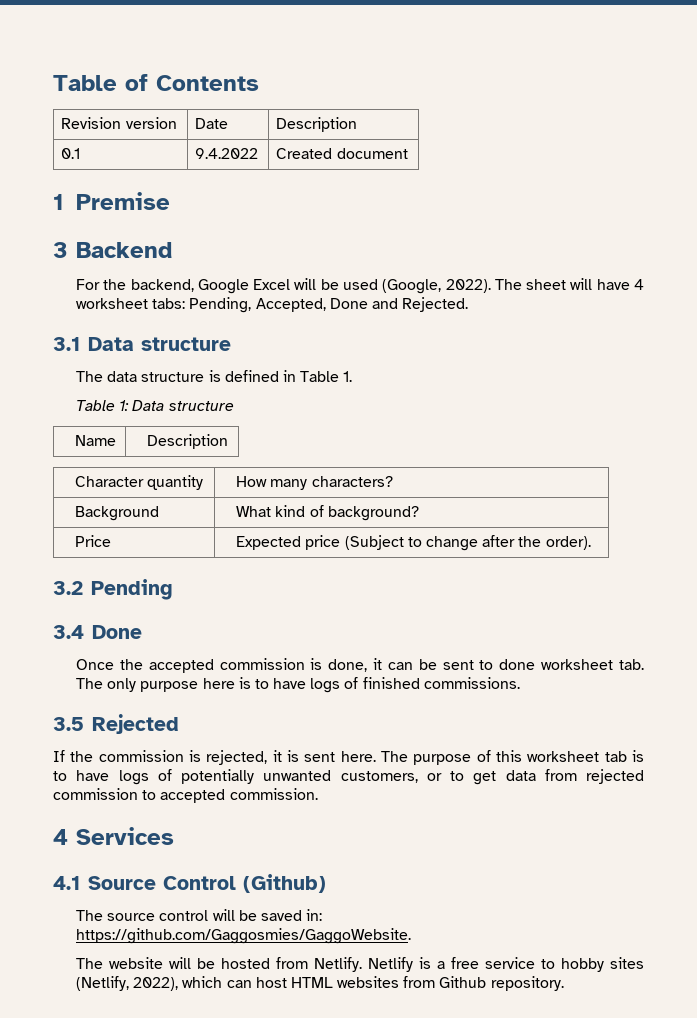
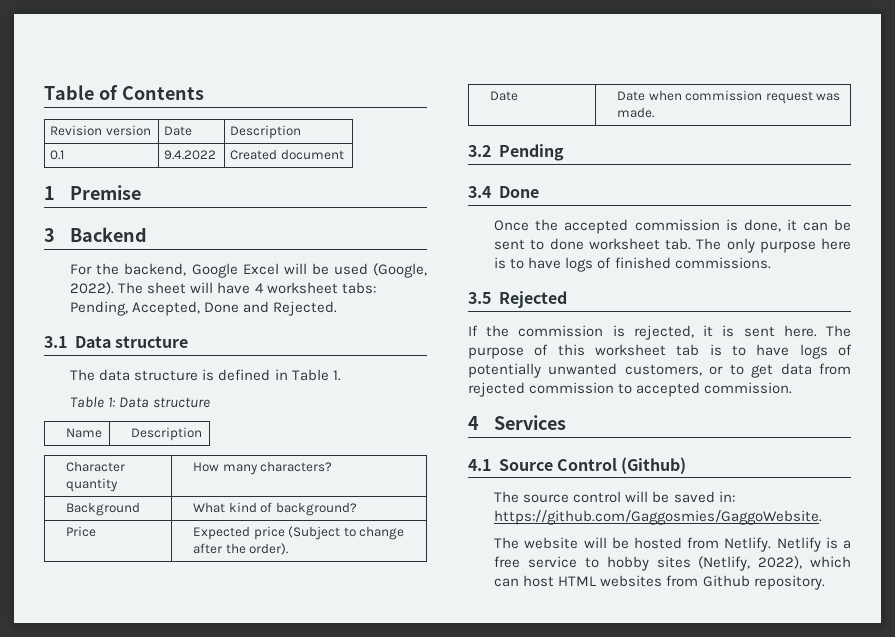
(591, 543) none -> [489,91,518,101] [616,90,841,104] [616,107,654,118] // Date | Date when commission request was made.

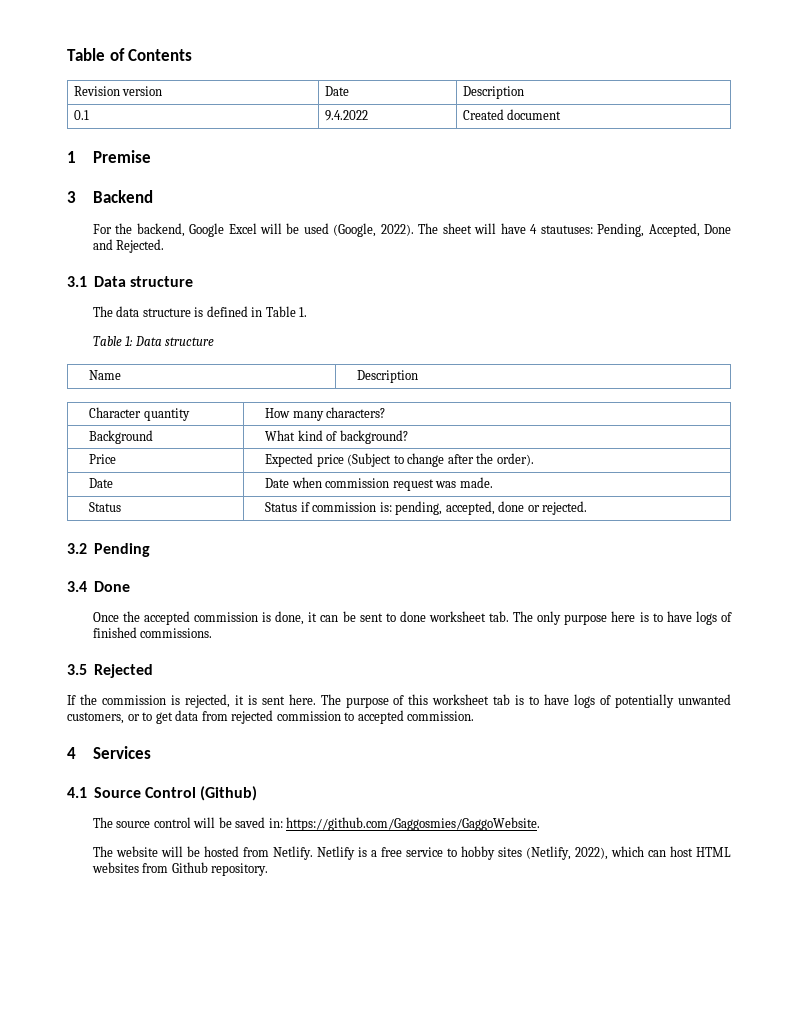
[266,282,376,294] worksheet tabs: -> [540,225,593,234] stautuses:
(654, 112) none -> [89,502,122,512] [265,501,588,515] // Status | Status if commission is: pending, accepted, done or rejected.

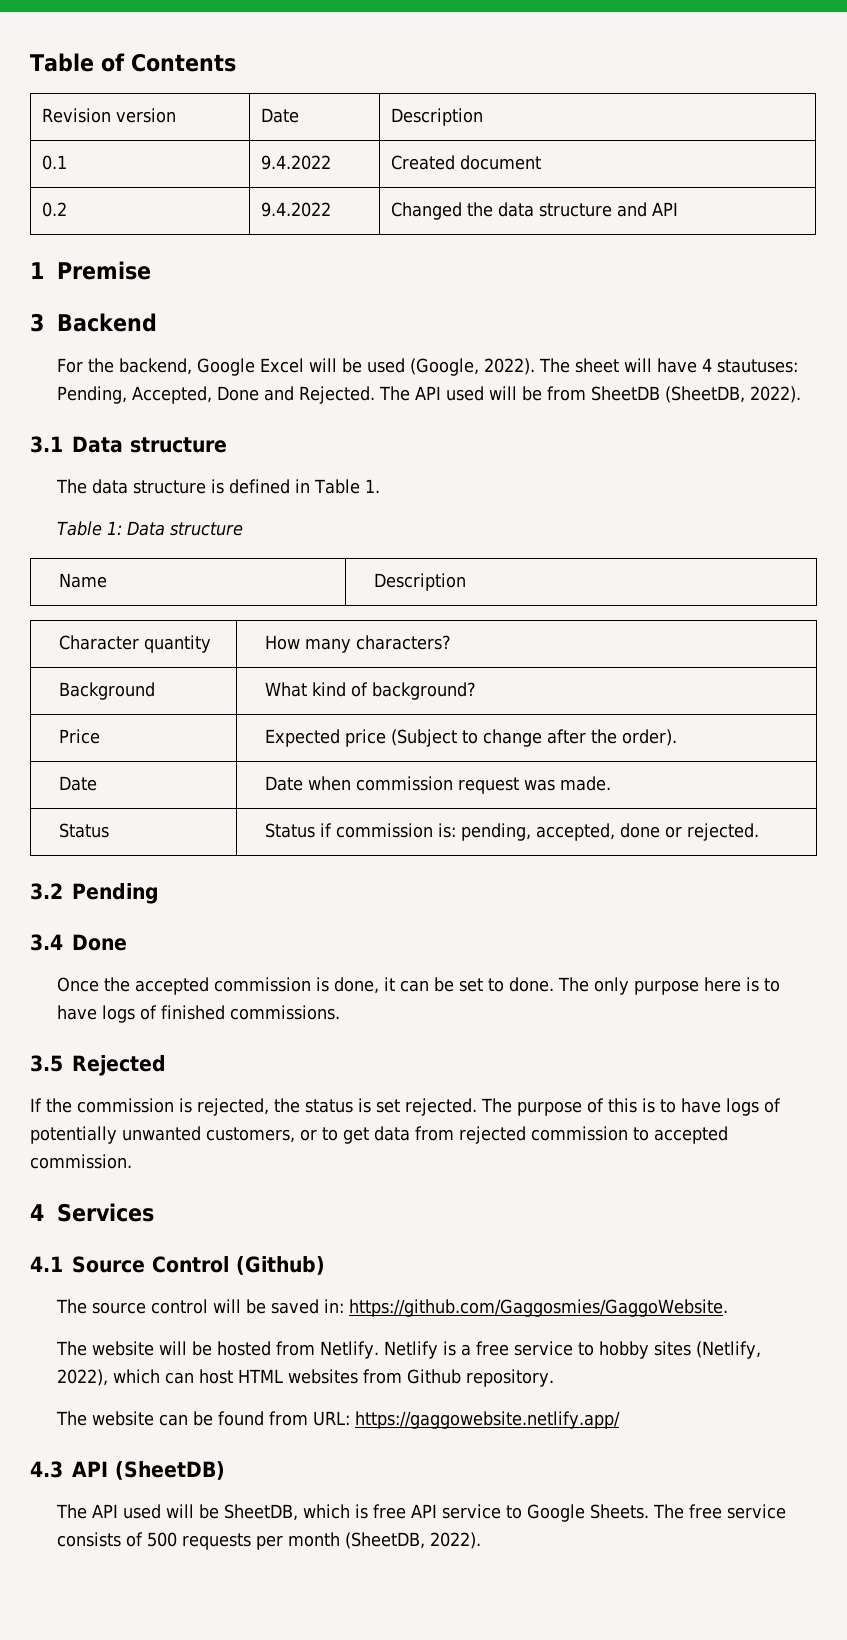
(562, 114) none -> [42,202,68,217] [261,202,332,217] [391,202,679,220] // 0.2 | 9.4.2022 | Changed the data structure and API
(165, 246) none -> [379,386,802,403] The API used will be from SheetDB (SheetDB, 2022).
[359,611,510,622] sent to done worksheet tab. -> [459,977,555,992] set to done.
[234,694,316,705] it is sent here. -> [274,1098,477,1116] the status is set rejected.
[432,694,511,705] worksheet tab -> (637, 1105) none
(269, 869) none -> [56,1411,621,1429] [30,1461,225,1480] [56,1504,787,1522] [57,1532,482,1550] // The website can be found from URL: https://gaggowebsite.netlify.app/ // 4.3 API (SheetDB) // The API used will be SheetDB, which is free API service to Google Sheets. The free service consists of 500 requests per month (SheetDB, 2022).

